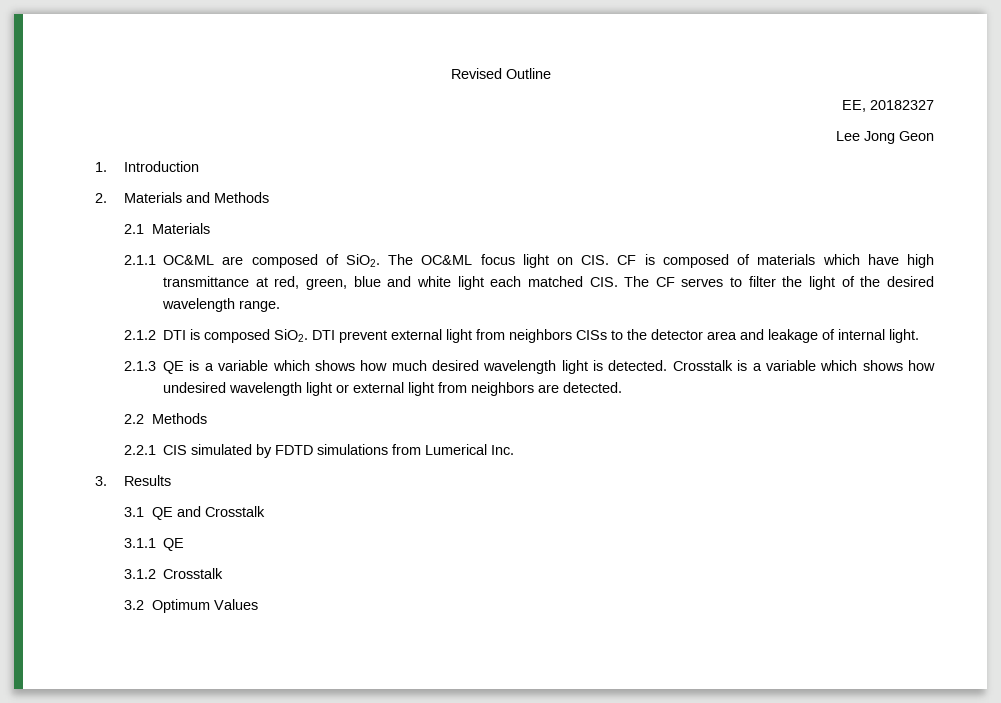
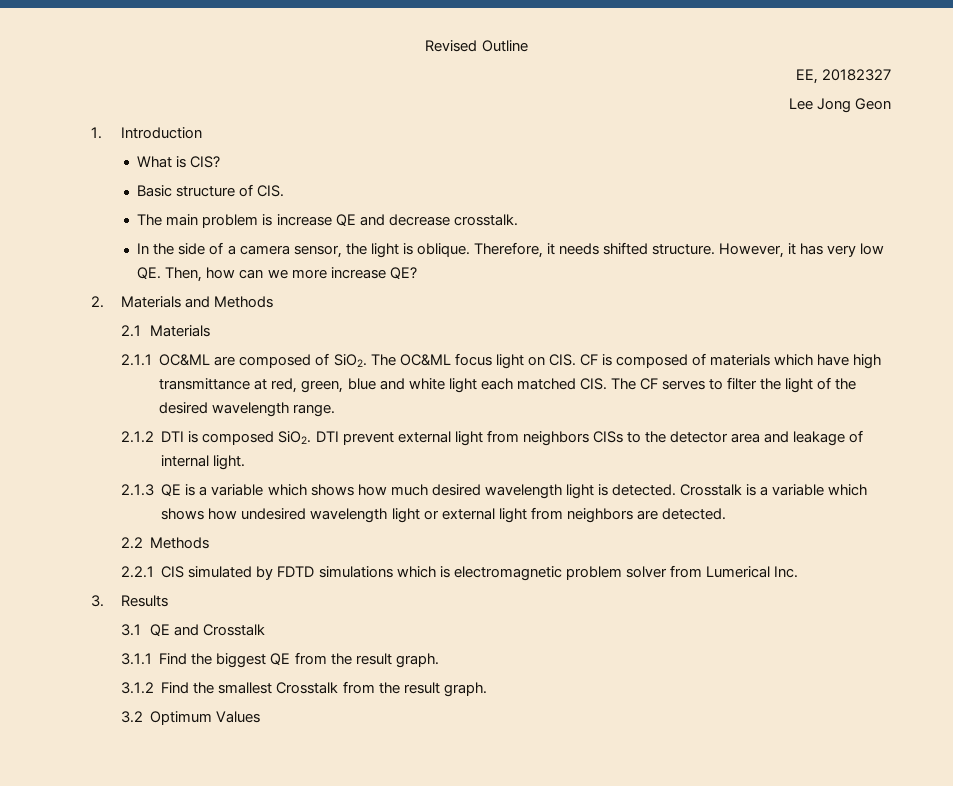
(199, 166) none -> [137,156,221,168] [137,184,285,197] [137,214,518,228] [137,242,885,258] [137,267,417,282] // What is CIS? // Basic structure of CIS. // The main problem is increase QE and decrease crosstalk. // In the side of a camera sensor, the light is oblique. Therefore, it needs shifted structure. However, it has very low QE. Then, how can we more increase QE?
(389, 449) none -> [396,566,667,581] which is electromagnetic problem solver
[163,538,185,551] [123,568,224,579] QE // 3.1.2 Crosstalk -> [159,652,439,668] [120,681,487,697] Find the biggest QE from the result graph. // 3.1.2 Find the smallest Crosstalk from the result graph.

